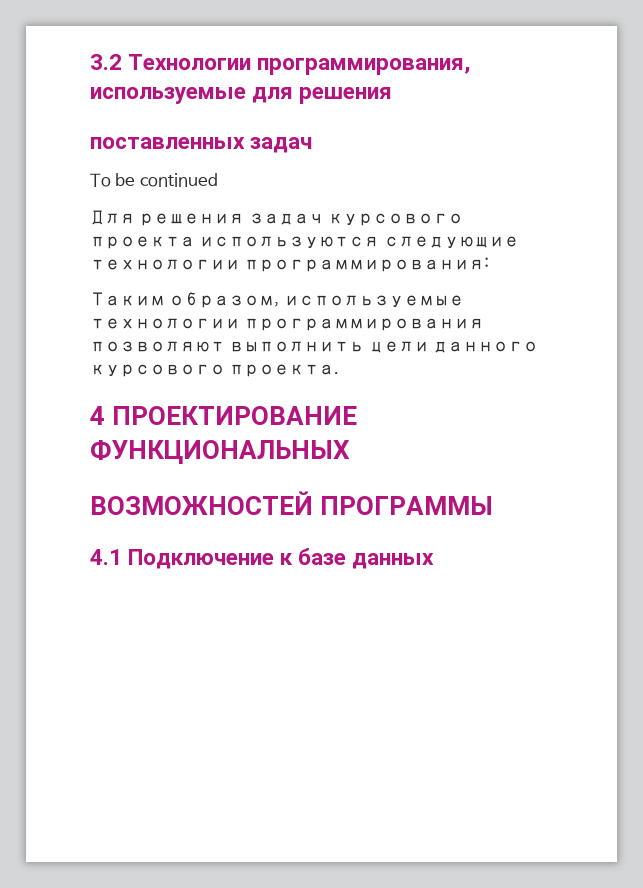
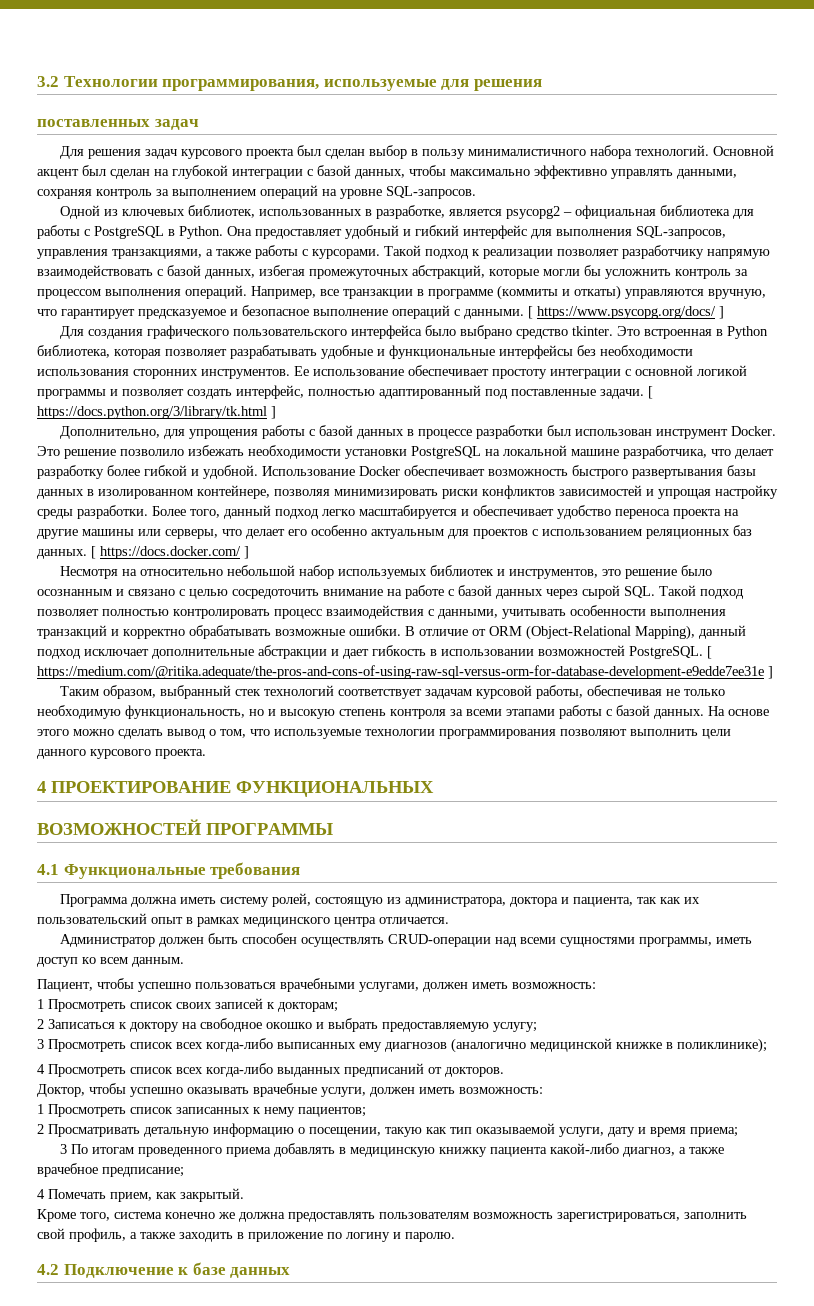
[90,173,218,187] // To be continued -> (199, 124) none
[199,236,519,249] [90,257,490,272] [90,292,280,308] используются следующие технологии программирования: // Таким образом, -> [297,145,775,159] [37,165,737,179] [37,185,476,199] [60,205,755,219] [37,225,726,239] [37,245,770,259] [37,265,748,279] [37,285,766,300] [37,305,724,319] [60,325,769,339] [37,345,693,359] [37,365,747,379] [37,385,653,399] [37,406,276,419] [60,425,777,439] [37,445,774,459] [37,465,756,479] [37,485,778,499] [37,505,739,519] [37,525,752,539] [37,546,249,559] [60,565,713,579] [37,585,744,599] [37,605,726,619] [37,625,746,640] [37,645,712,659] [37,665,773,679] [60,685,726,699] [37,705,769,719] [37,729,270,739] был сделан выбор в пользу минималистичного набора технологий. Основной акцент был сделан на глубокой интеграции с базой данных, чтобы максимально эффективно управлять данными, сохраняя контроль за выполнением операций на уровне SQL-запросов. // Одной из ключевых библиотек, использованных в разработке, является psycopg2 – официальная библиотека для работы с PostgreSQL в Python. Она предоставляет удобный и гибкий интерфейс для выполнения SQL-запросов, управления транзакциями, а также работы с курсорами. Такой подход к реализации позволяет разработчику напрямую взаимодействовать с базой данных, избегая промежуточных абстракций, которые могли бы усложнить контроль за процессом выполнения операций. Например, все транзакции в программе (коммиты и откаты) управляются вручную, что гарантирует предсказуемое и безопасное выполнение операций с данными. [ https://www.psycopg.org/docs/ ] // Для создания графического пользовательского интерфейса было выбрано средство tkinter. Это встроенная в Python библиотека, которая позволяет разрабатывать удобные и функциональные интерфейсы без необходимости использования сторонних инструментов. Ее использование обеспечивает простоту интеграции с основной логикой программы и позволяет создать интерфейс, полностью адаптированный под поставленные задачи. [ https://docs.python.org/3/library/tk.html ] // Дополнительно, для упрощения работы с базой данных в процессе разработки был использован инструмент Docker. Это решение позволило избежать необходимости установки PostgreSQL на локальной машине разработчика, что делает разработку более гибкой и удобной. Использование Docker обеспечивает возможность быстрого развертывания базы данных в изолированном контейнере, позволяя минимизировать риски конфликтов зависимостей и упрощая настройку среды разработки. Более того, данный подход легко масштабируется и обеспечивает удобство переноса проекта на другие машины или серверы, что делает его особенно актуальным для проектов с использованием реляционных баз данных. [ https://docs.docker.com/ ] // Несмотря на относительно небольшой набор используемых библиотек и инструментов, это решение было осознанным и связано с целью сосредоточить внимание на работе с базой данных через сырой SQL. Такой подход позволяет полностью контролировать процесс взаимодействия с данными, учитывать особенности выполнения транзакций и корректно обрабатывать возможные ошибки. В отличие от ORM (Object-Relational Mapping), данный подход исключает дополнительные абстракции и дает гибкость в использовании возможностей PostgreSQL. [ https://medium.com/@ritika.adequate/the-pros-and-cons-of-using-raw-sql-versus-orm-for-database-development-e9edde7ee31e ] // Таким образом, выбранный стек технологий соответствует задачам курсовой работы, обеспечивая не только необходимую функциональность, но и высокую степень контроля за всеми этапами работы с базой данных. На основе этого можно сделать вывод о том, что
(122, 557) none -> [63,862,301,879] [60,893,701,907] [37,913,449,927] [60,933,753,947] [37,957,184,967] [37,978,596,992] [37,998,338,1012] [37,1018,537,1032] [37,1038,767,1053] [37,1063,504,1077] [37,1083,543,1097] [37,1104,366,1117] [37,1123,738,1137] [60,1143,725,1157] [37,1163,184,1177] [37,1188,244,1202] [37,1209,747,1222] [37,1228,455,1242] [37,1264,59,1275] Функциональные требования // Программа должна иметь систему ролей, состоящую из администратора, доктора и пациента, так как их пользовательский опыт в рамках медицинского центра отличается. // Администратор должен быть способен осуществлять CRUD-операции над всеми сущностями программы, иметь доступ ко всем данным. // Пациент, чтобы успешно пользоваться врачебными услугами, должен иметь возможность: // 1 Просмотреть список своих записей к докторам; // 2 Записаться к доктору на свободное окошко и выбрать предоставляемую услугу; // 3 Просмотреть список всех когда-либо выписанных ему диагнозов (аналогично медицинской книжке в поликлинике); // 4 Просмотреть список всех когда-либо выданных предписаний от докторов. // Доктор, чтобы успешно оказывать врачебные услуги, должен иметь возможность: // 1 Просмотреть список записанных к нему пациентов; // 2 Просматривать детальную информацию о посещении, такую как тип оказываемой услуги, дату и время приема; // 3 По итогам проведенного приема добавлять в медицинскую книжку пациента какой-либо диагноз, а также врачебное предписание; // 4 Помечать прием, как закрытый. // Кроме того, система конечно же должна предоставлять пользователям возможность зарегистрироваться, заполнить свой профиль, а также заходить в приложение по логину и паролю. // 4.2

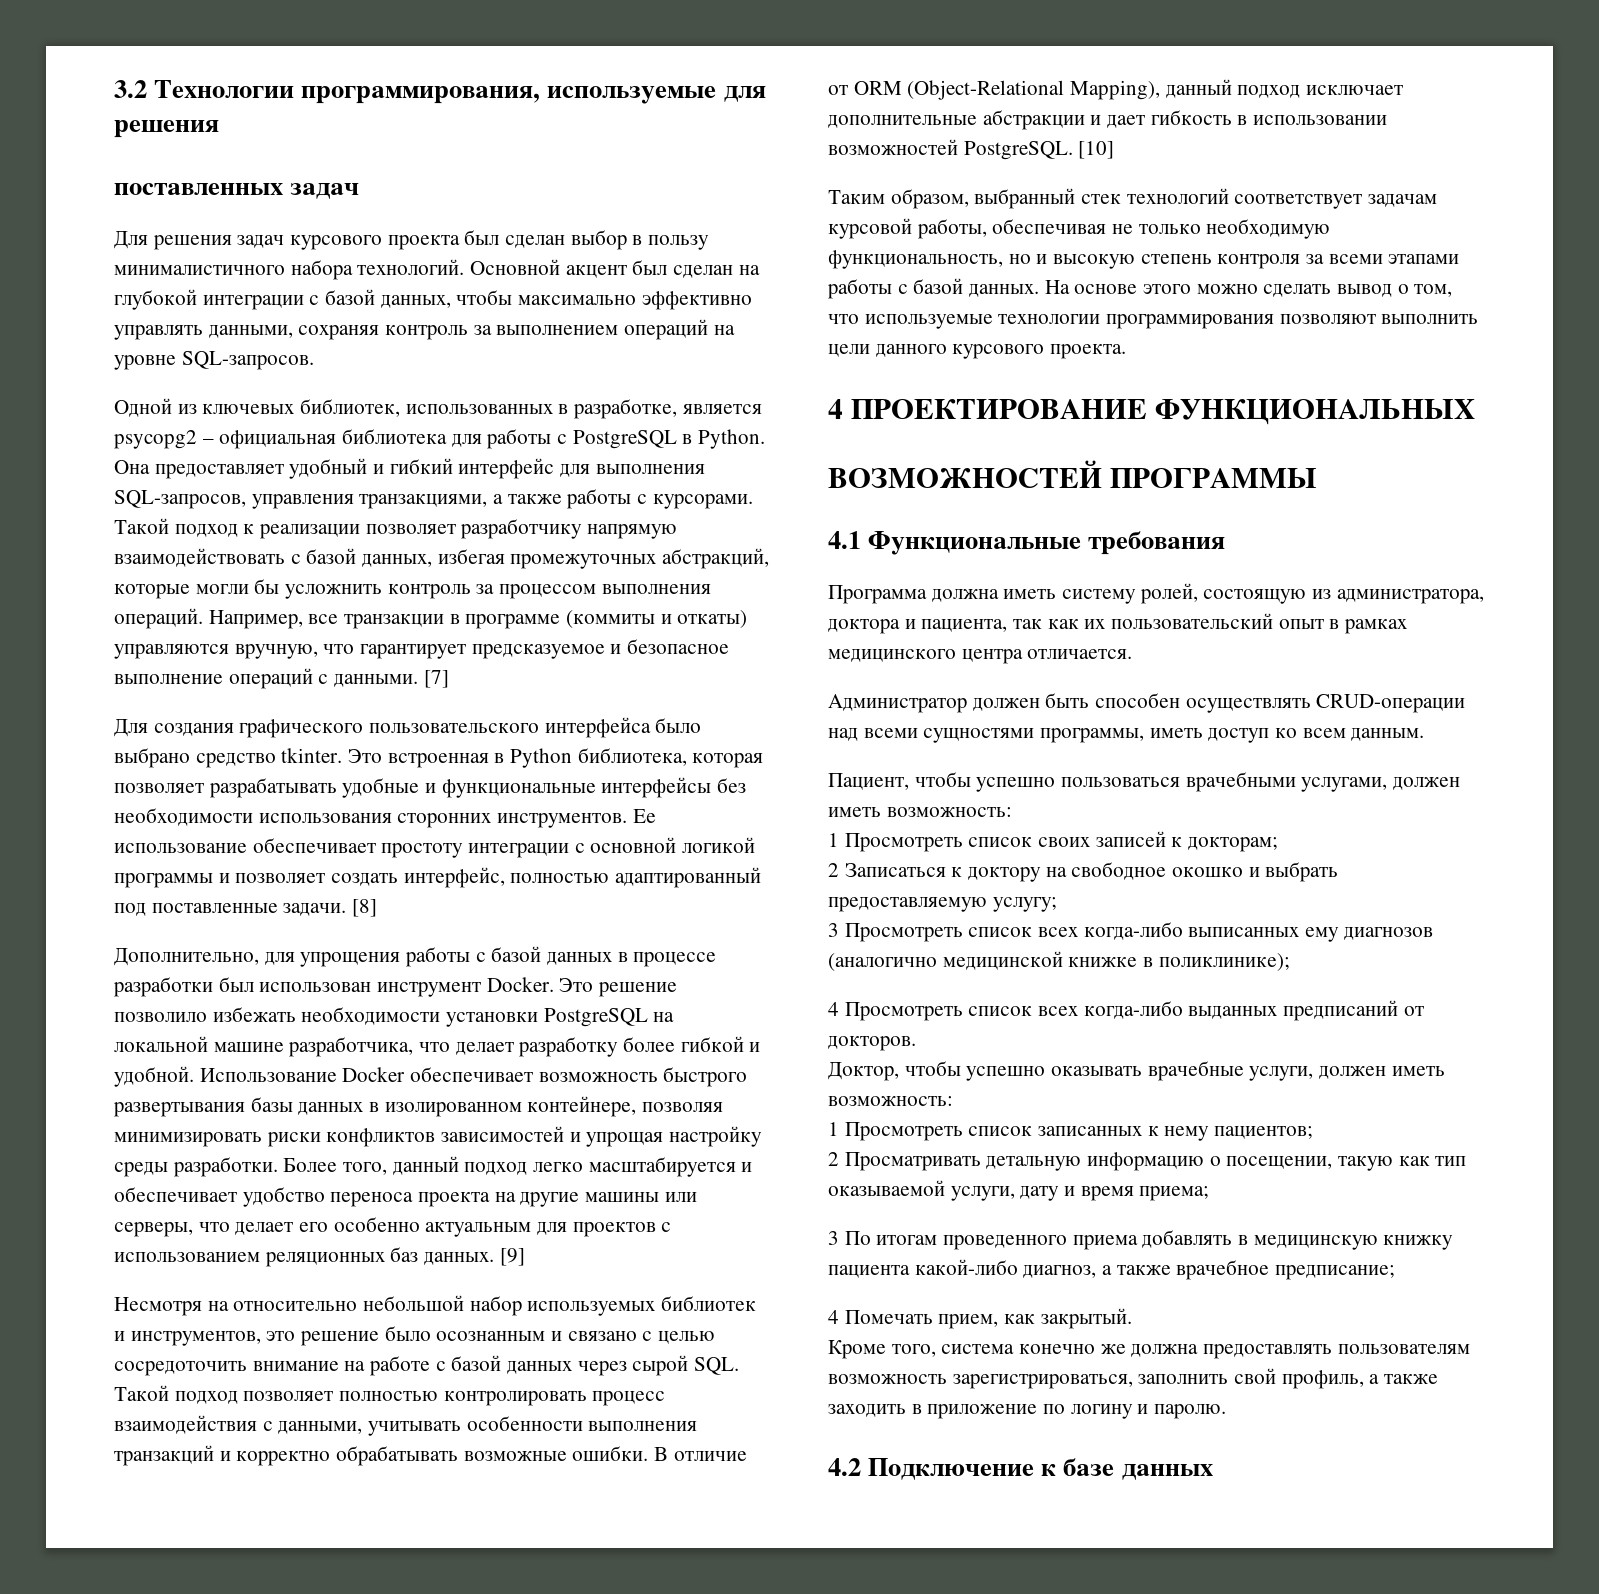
[528,306,724,319] [ https://www.psycopg.org/docs/ ] -> [423,670,449,688] [7]
[648,386,653,399] [37,406,276,419] [ https://docs.python.org/3/library/tk.html ] -> [352,899,378,917] [8]
[91,546,249,559] [ https://docs.docker.com/ ] -> [499,1248,525,1266] [9]
[707,646,712,659] [37,665,773,679] [ https://medium.com/@ritika.adequate/the-pros-and-cons-of-using-raw-sql-versus-orm-for-database-development-e9edde7ee31e ] -> [1078,141,1115,159] [10]

